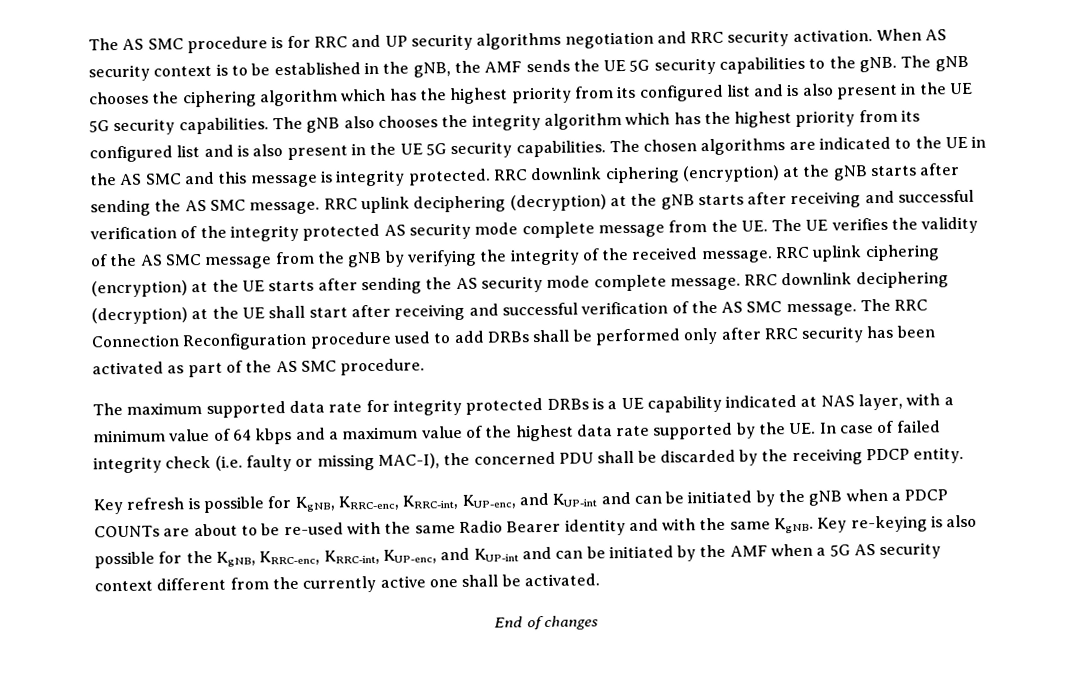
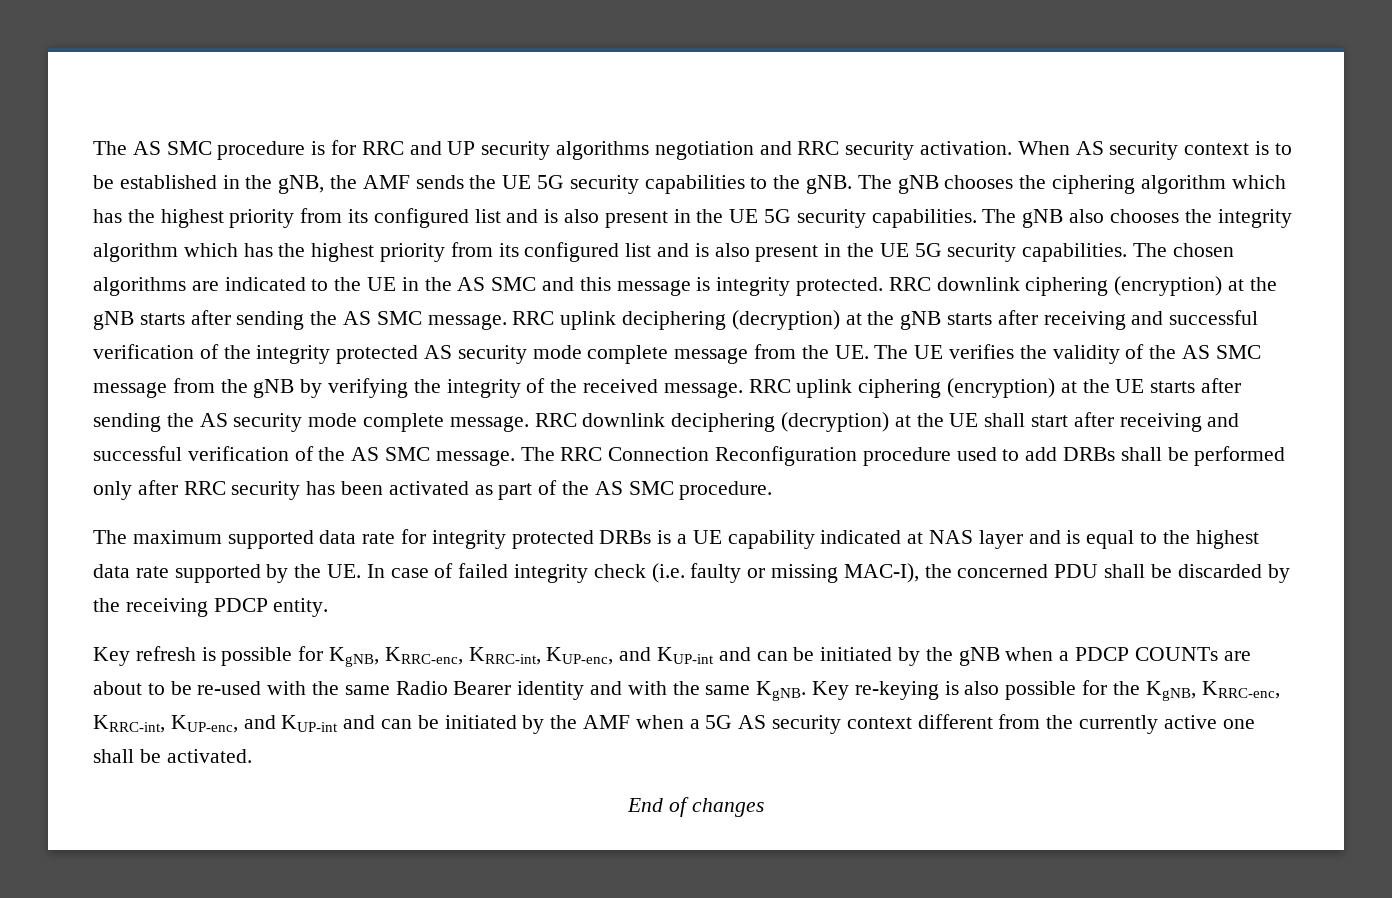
[858,393,954,411] [93,425,483,445] layer, with a minimum value of 64 kbps and a maximum value of -> [978,530,1158,549] layer and is equal to

